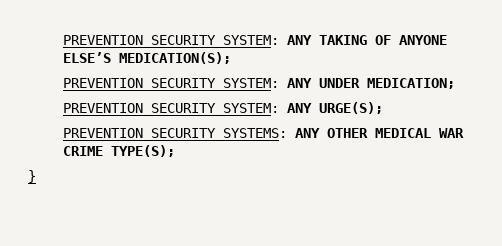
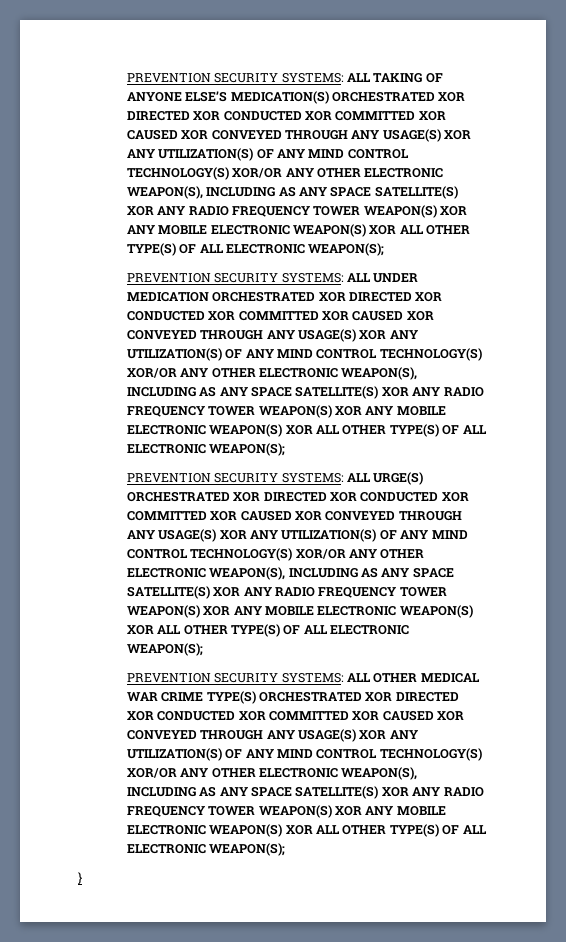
[63,35,313,45] PREVENTION SECURITY SYSTEM: ANY -> [126,73,372,83] PREVENTION SECURITY SYSTEMS: ALL
[119,52,232,64] [63,78,456,89] [63,102,384,114] [63,128,465,138] [63,145,176,157] MEDICATION(S); // PREVENTION SECURITY SYSTEM: ANY UNDER MEDICATION; // PREVENTION SECURITY SYSTEM: ANY URGE(S); // PREVENTION SECURITY SYSTEMS: ANY OTHER MEDICAL WAR CRIME TYPE(S); -> [230,91,466,104] [126,111,446,121] [126,129,472,142] [126,148,409,161] [126,167,444,180] [126,186,458,199] [126,205,468,218] [126,224,471,237] [126,243,385,256] [126,273,419,283] [126,291,443,302] [126,310,434,321] [126,329,418,342] [126,348,482,361] [126,367,418,380] [126,386,484,399] [126,405,446,418] [126,424,487,437] [126,443,286,456] [126,472,424,485] [126,491,469,502] [126,510,462,521] [126,529,468,542] [126,548,425,561] [126,567,454,580] [126,586,447,599] [126,605,473,618] [126,624,410,637] [126,643,203,656] [126,673,480,683] [126,691,459,704] [126,710,465,721] [126,729,418,742] [126,748,482,761] [126,767,418,780] [126,786,484,799] [126,805,446,818] [126,824,487,837] [126,843,286,856] MEDICATION(S) ORCHESTRATED XOR DIRECTED XOR CONDUCTED XOR COMMITTED XOR CAUSED XOR CONVEYED THROUGH ANY USAGE(S) XOR ANY UTILIZATION(S) OF ANY MIND CONTROL TECHNOLOGY(S) XOR/OR ANY OTHER ELECTRONIC WEAPON(S), INCLUDING AS ANY SPACE SATELLITE(S) XOR ANY RADIO FREQUENCY TOWER WEAPON(S) XOR ANY MOBILE ELECTRONIC WEAPON(S) XOR ALL OTHER TYPE(S) OF ALL ELECTRONIC WEAPON(S); // PREVENTION SECURITY SYSTEMS: ALL UNDER MEDICATION ORCHESTRATED XOR DIRECTED XOR CONDUCTED XOR COMMITTED XOR CAUSED XOR CONVEYED THROUGH ANY USAGE(S) XOR ANY UTILIZATION(S) OF ANY MIND CONTROL TECHNOLOGY(S) XOR/OR ANY OTHER ELECTRONIC WEAPON(S), INCLUDING AS ANY SPACE SATELLITE(S) XOR ANY RADIO FREQUENCY TOWER WEAPON(S) XOR ANY MOBILE ELECTRONIC WEAPON(S) XOR ALL OTHER TYPE(S) OF ALL ELECTRONIC WEAPON(S); // PREVENTION SECURITY SYSTEMS: ALL URGE(S) ORCHESTRATED XOR DIRECTED XOR CONDUCTED XOR COMMITTED XOR CAUSED XOR CONVEYED THROUGH ANY USAGE(S) XOR ANY UTILIZATION(S) OF ANY MIND CONTROL TECHNOLOGY(S) XOR/OR ANY OTHER ELECTRONIC WEAPON(S), INCLUDING AS ANY SPACE SATELLITE(S) XOR ANY RADIO FREQUENCY TOWER WEAPON(S) XOR ANY MOBILE ELECTRONIC WEAPON(S) XOR ALL OTHER TYPE(S) OF ALL ELECTRONIC WEAPON(S); // PREVENTION SECURITY SYSTEMS: ALL OTHER MEDICAL WAR CRIME TYPE(S) ORCHESTRATED XOR DIRECTED XOR CONDUCTED XOR COMMITTED XOR CAUSED XOR CONVEYED THROUGH ANY USAGE(S) XOR ANY UTILIZATION(S) OF ANY MIND CONTROL TECHNOLOGY(S) XOR/OR ANY OTHER ELECTRONIC WEAPON(S), INCLUDING AS ANY SPACE SATELLITE(S) XOR ANY RADIO FREQUENCY TOWER WEAPON(S) XOR ANY MOBILE ELECTRONIC WEAPON(S) XOR ALL OTHER TYPE(S) OF ALL ELECTRONIC WEAPON(S);

